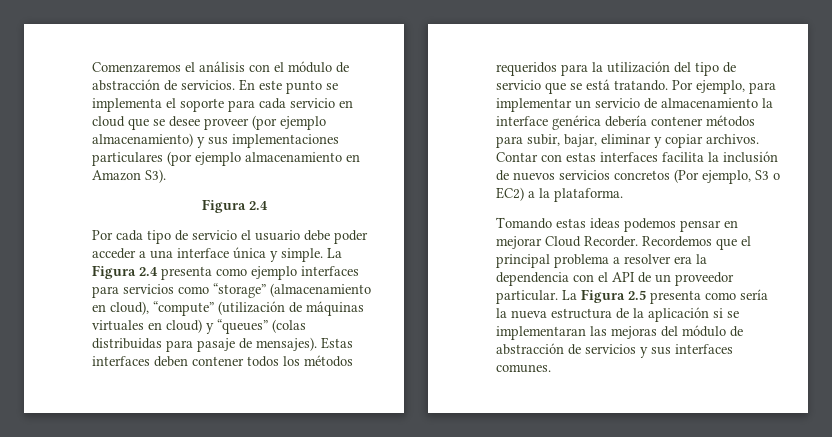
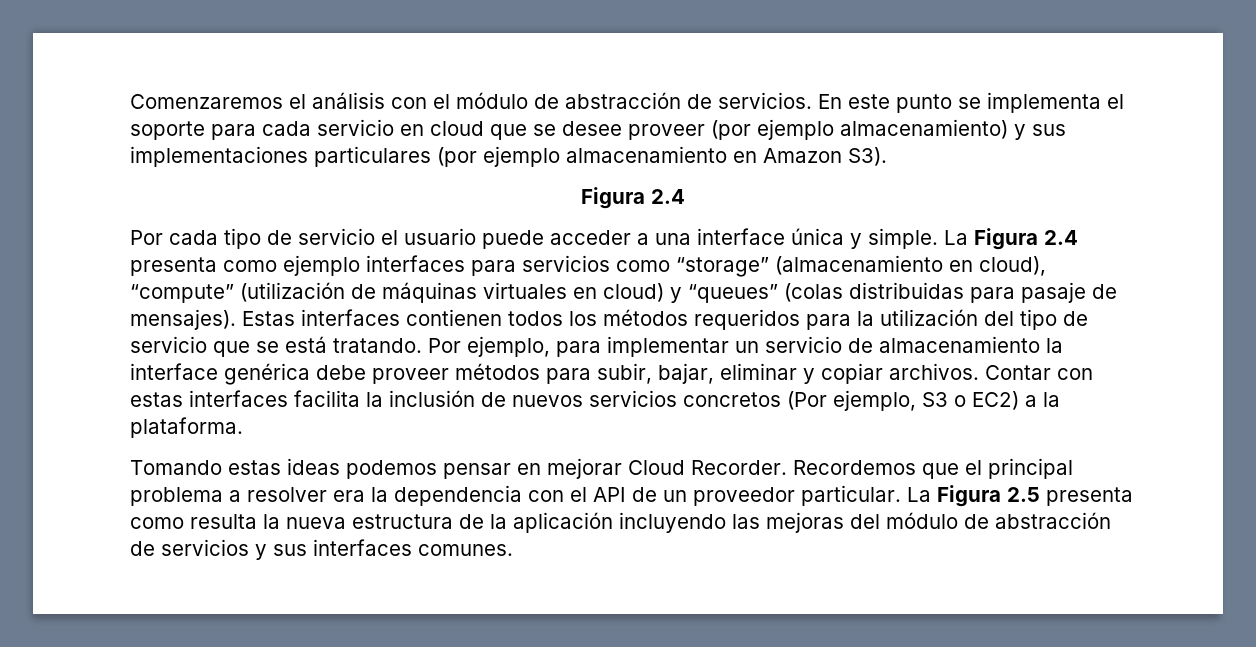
[304,230,368,244] debe poder -> [482,230,544,249] puede
[154,356,244,367] deben contener -> [406,309,502,326] contienen
[605,115,703,127] debería contener -> [316,365,449,384] debe proveer
[740,289,768,300] sería -> [190,514,257,529] resulta
[713,308,739,318] [496,326,586,340] si se implementaran -> [619,512,726,533] incluyendo

